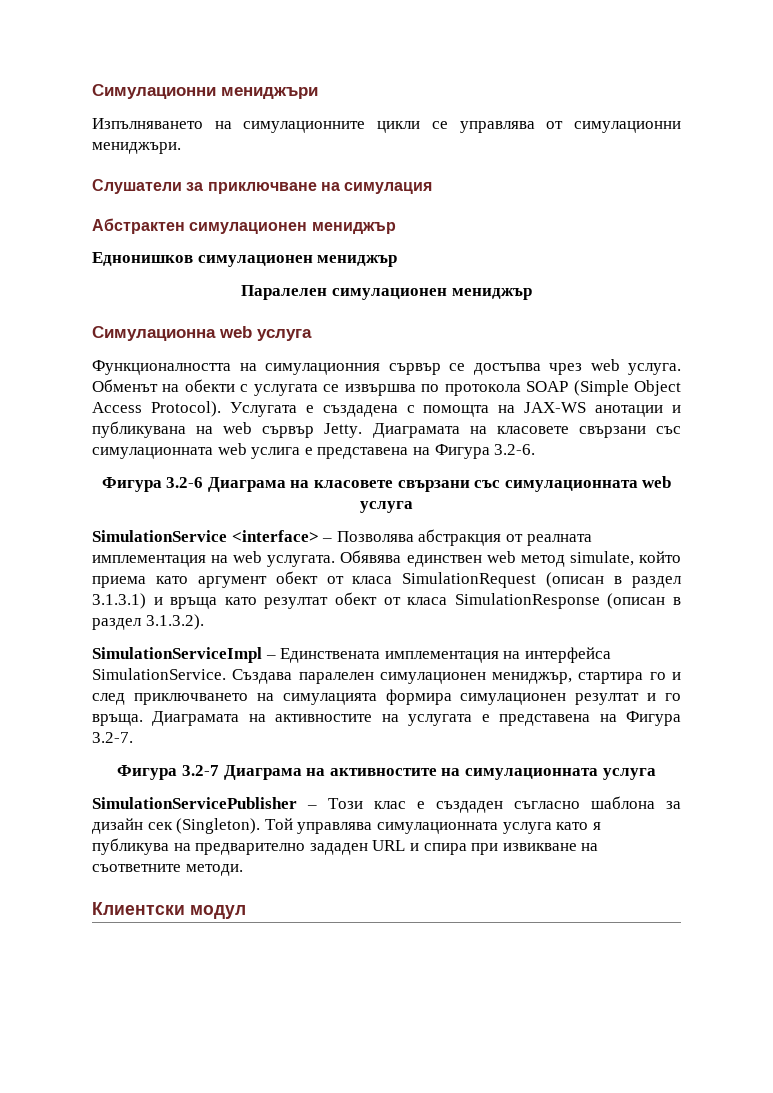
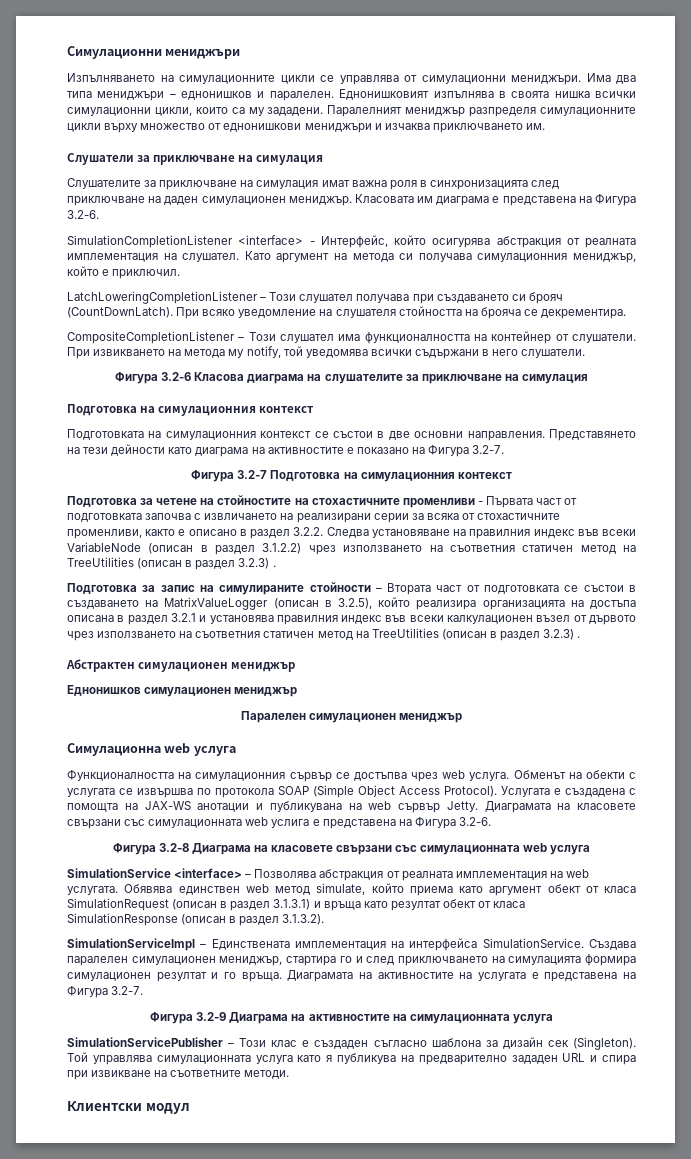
(181, 148) none -> [586,73,636,84] [67,89,636,101] [67,105,636,117] [67,123,545,133] Има два типа мениджъри – еднонишков и паралелен. Еднонишковият изпълнява в своята нишка всички симулационни цикли, които са му зададени. Паралелният мениджър разпределя симулационните цикли върху множество от еднонишкови мениджъри и изчаква приключването им.
(433, 188) none -> [67,178,560,190] [67,194,636,206] [67,210,99,219] [67,235,636,248] [67,251,636,263] [67,266,181,279] [67,291,563,304] [67,306,627,319] [67,331,636,344] [67,346,586,359] [115,372,588,384] [67,404,314,416] [67,429,636,441] [67,444,505,457] [191,470,512,482] [67,495,578,508] [67,513,561,523] [67,527,636,539] [67,542,637,555] [67,557,276,570] [67,582,636,595] [67,597,636,610] [67,613,637,625] [67,628,581,641] // Слушателите за приключване на симулация имат важна роля в синхронизацията след приключване на даден симулационен мениджър. Класовата им диаграма е представена на Фигура 3.2-6. // SimulationCompletionListener <interface> - Интерфейс, който осигурява абстракция от реалната имплементация на слушател. Като аргумент на метода си получава симулационния мениджър, който е приключил. // LatchLoweringCompletionListener – Този слушател получава при създаването си брояч (CountDownLatch). При всяко уведомление на слушателя стойността на брояча се декрементира. // CompositeCompletionListener – Този слушател има функционалността на контейнер от слушатели. При извикването на метода му notify, той уведомява всички съдържани в него слушатели. // Фигура 3.2-6 Класова диаграма на слушателите за приключване на симулация // Подготовка на симулационния контекст // Подготовката на симулационния контекст се състои в две основни направления. Представянето на тези дейности като диаграма на активностите е показано на Фигура 3.2-7. // Фигура 3.2-7 Подготовка на симулационния контекст // Подготовка за четене на стойностите на стохастичните променливи - Първата част от подготовката започва с извличането на реализирани серии за всяка от стохастичните променливи, както е описано в раздел 3.2.2. Следва установяване на правилния индекс във всеки VariableNode (описан в раздел 3.1.2.2) чрез използването на съответния статичен метод на TreeUtilities (описан в раздел 3.2.3) . // Подготовка за запис на симулираните стойности – Втората част от подготовката се състои в създаването на MatrixValueLogger (описан в 3.2.5), който реализира организацията на достъпа описана в раздел 3.2.1 и установява правилния индекс във всеки калкулационен възел от дървото чрез използването на съответния статичен метод на TreeUtilities (описан в раздел 3.2.3) .
[166,477,204,488] 3.2-6 -> [158,843,189,852] 3.2-8
[182,765,220,776] 3.2-7 -> [196,1012,227,1021] 3.2-9

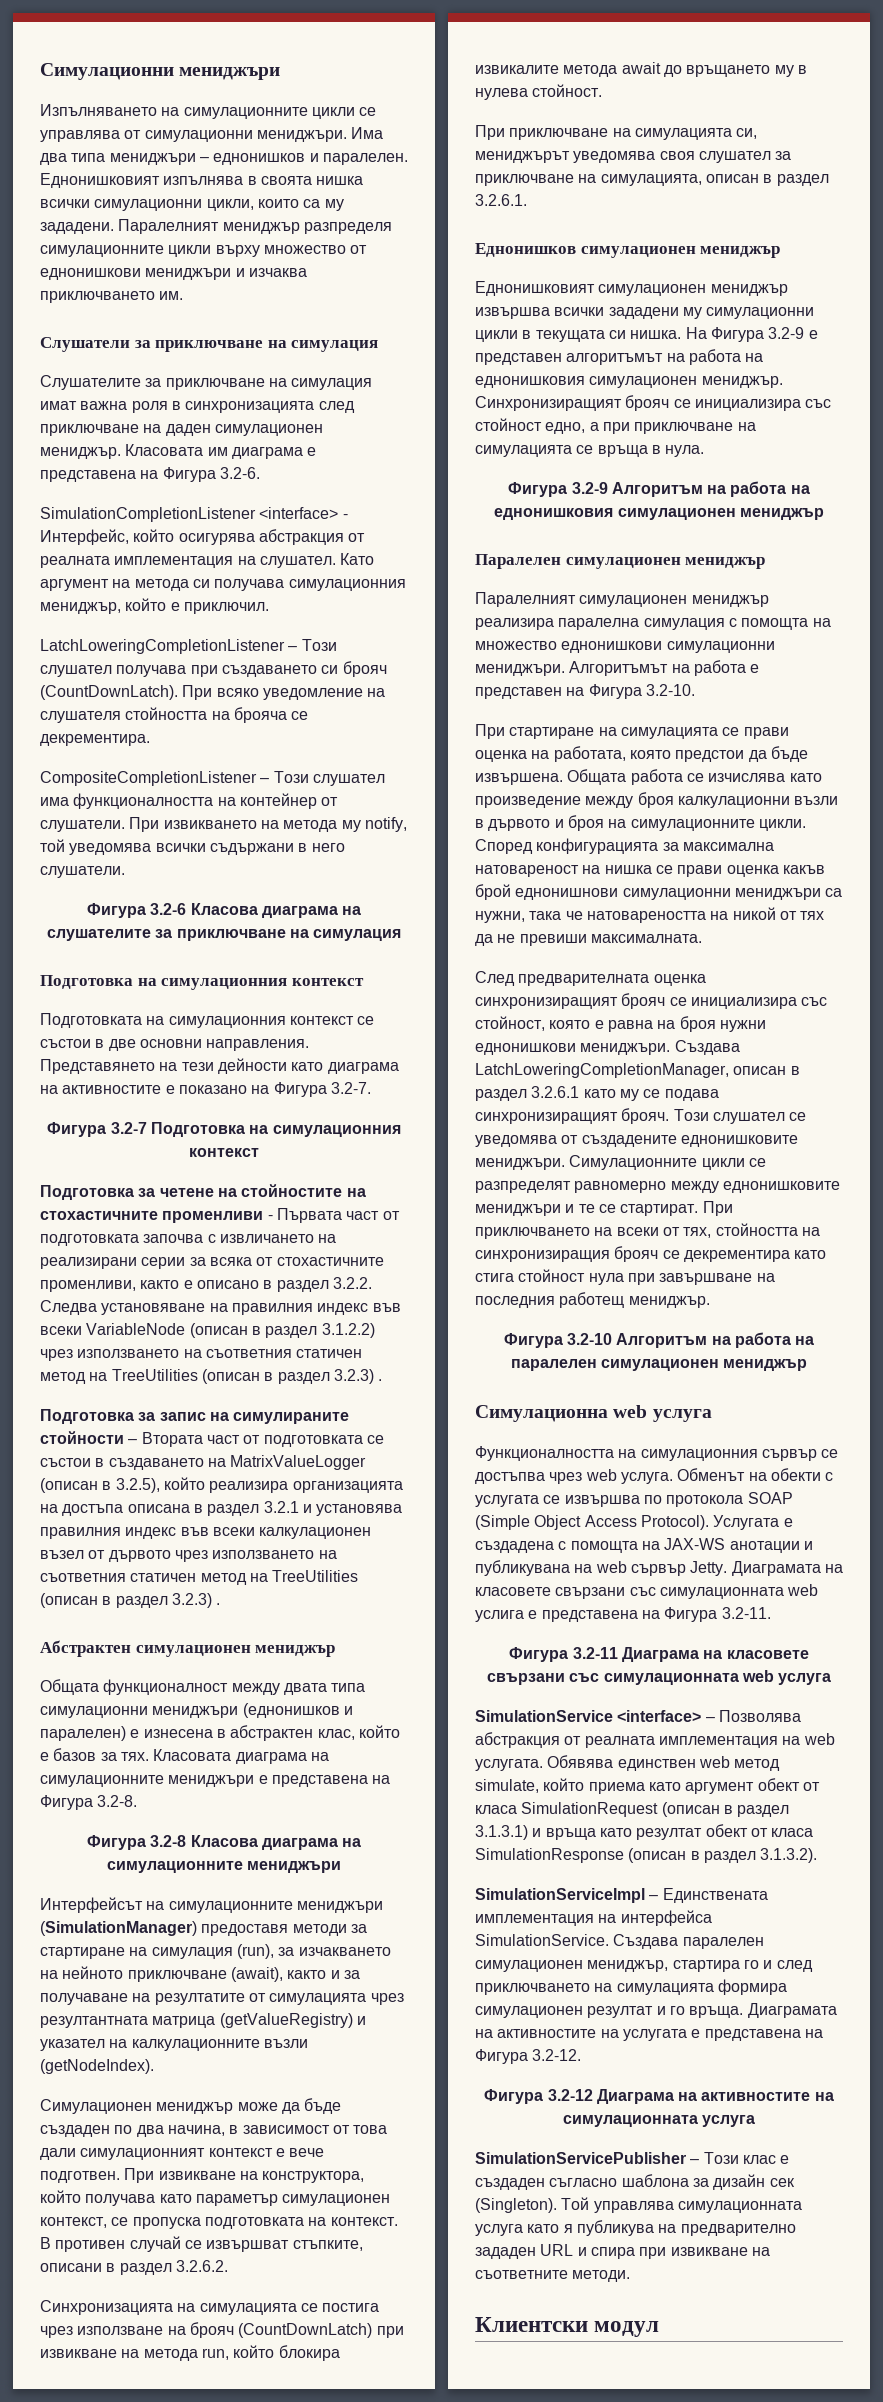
[67,685,298,697] [240,711,306,723] Еднонишков симулационен мениджър // Паралелен -> [40,1679,366,1695] [40,1703,353,1718] [40,1725,400,1741] [40,1748,329,1764] [40,1775,391,1787] [40,1795,138,1810] [86,1835,362,1850] [106,1861,342,1873] [40,1897,383,1913] [40,1921,367,1936] [40,1944,391,1959] [40,1966,360,1982] [40,1993,404,2005] [40,2013,366,2028] [40,2039,308,2051] [40,2059,154,2074] [40,2098,342,2114] [40,2125,388,2137] [40,2148,325,2160] [40,2168,365,2183] [40,2190,391,2206] [40,2217,398,2229] [40,2236,363,2252] [40,2260,228,2275] [40,2300,380,2315] [40,2322,404,2338] [40,2345,340,2361] [475,62,807,77] [475,84,603,100] [475,125,758,140] [475,151,792,163] [475,174,829,186] [475,194,527,206] [475,243,781,258] [475,281,788,296] [475,307,815,319] [475,327,818,342] [475,349,764,365] [475,376,783,388] [475,395,832,411] [475,418,756,434] [475,445,705,457] [508,481,810,497] [494,508,824,520] [475,554,766,569] [475,592,769,607] [475,618,831,630] [475,641,775,653] [475,660,760,676] [475,684,695,699] [475,724,789,739] [475,746,808,762] [475,769,822,785] [475,792,839,808] [475,815,806,831] [475,838,774,854] [475,865,825,877] [475,884,843,900] [475,907,825,923] [475,934,702,946] [475,971,706,986] [475,993,828,1009] [475,1016,766,1032] [475,1040,740,1055] [475,1063,800,1078] [475,1086,719,1101] [475,1108,807,1124] [475,1135,798,1147] [475,1155,766,1170] [475,1181,840,1193] [475,1201,733,1216] [475,1223,820,1239] [475,1246,827,1262] [475,1269,775,1285] [475,1292,710,1308] [503,1332,815,1348] [510,1359,597,1371] Общата функционалност между двата типа симулационни мениджъри (еднонишков и паралелен) е изнесена в абстрактен клас, който е базов за тях. Класовата диаграма на симулационните мениджъри е представена на Фигура 3.2-8. // Фигура 3.2-8 Класова диаграма на симулационните мениджъри // Интерфейсът на симулационните мениджъри (SimulationManager) предоставя методи за стартиране на симулация (run), за изчакването на нейното приключване (await), както и за получаване на резултатите от симулацията чрез резултантната матрица (getValueRegistry) и указател на калкулационните възли (getNodeIndex). // Симулационен мениджър може да бъде създаден по два начина, в зависимост от това дали симулационният контекст е вече подготвен. При извикване на конструктора, който получава като параметър симулационен контекст, се пропуска подготовката на контекст. В противен случай се извършват стъпките, описани в раздел 3.2.6.2. // Синхронизацията на симулацията се постига чрез използване на брояч (CountDownLatch) при извикване на метода run, който блокира извикалите метода await до връщането му в нулева стойност. // При приключване на симулацията си, мениджърът уведомява своя слушател за приключване на симулацията, описан в раздел 3.2.6.1. // Еднонишков симулационен мениджър // Еднонишковият симулационен мениджър извършва всички зададени му симулационни цикли в текущата си нишка. На Фигура 3.2-9 е представен алгоритъмът на работа на еднонишковия симулационен мениджър. Синхронизиращият брояч се инициализира със стойност едно, а при приключване на симулацията се връща в нула. // Фигура 3.2-9 Алгоритъм на работа на еднонишковия симулационен мениджър // Паралелен симулационен мениджър // Паралелният симулационен мениджър реализира паралелна симулация с помощта на множество еднонишкови симулационни мениджъри. Алгоритъмът на работа е представен на Фигура 3.2-10. // При стартиране на симулацията се прави оценка на работата, която предстои да бъде извършена. Общата работа се изчислява като произведение между броя калкулационни възли в дървото и броя на симулационните цикли. Според конфигурацията за максимална натовареност на нишка се прави оценка какъв брой еднонишнови симулационни мениджъри са нужни, така че натовареността на никой от тях да не превиши максималната. // След предварителната оценка синхронизиращият брояч се инициализира със стойност, която е равна на броя нужни еднонишкови мениджъри. Създава LatchLoweringCompletionManager, описан в раздел 3.2.6.1 като му се подава синхронизиращият брояч. Този слушател се уведомява от създадените еднонишковите мениджъри. Симулационните цикли се разпределят равномерно между еднонишковите мениджъри и те се стартират. При приключването на всеки от тях, стойността на синхронизиращия брояч се декрементира като стига стойност нула при завършване на последния работещ мениджър. // Фигура 3.2-10 Алгоритъм на работа на паралелен
[458,817,491,826] [112,843,189,855] 3.2-6. // Фигура 3.2-8 -> [721,1607,771,1619] [509,1647,618,1662] 3.2-11. // Фигура 3.2-11
[111,986,144,995] [150,1012,227,1024] 3.2-7. // Фигура 3.2-9 -> [532,2049,582,2061] [484,2089,593,2104] 3.2-12. // Фигура 3.2-12

